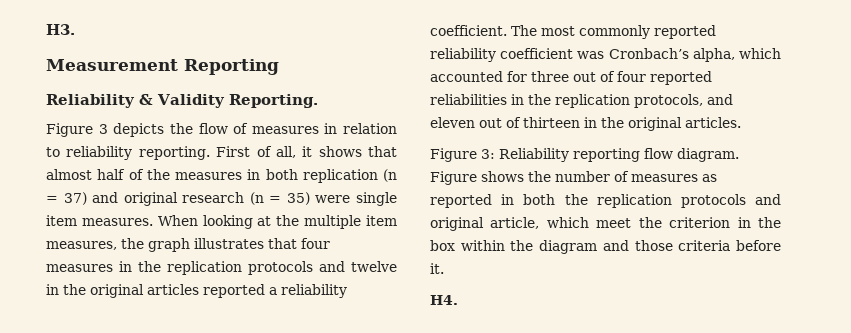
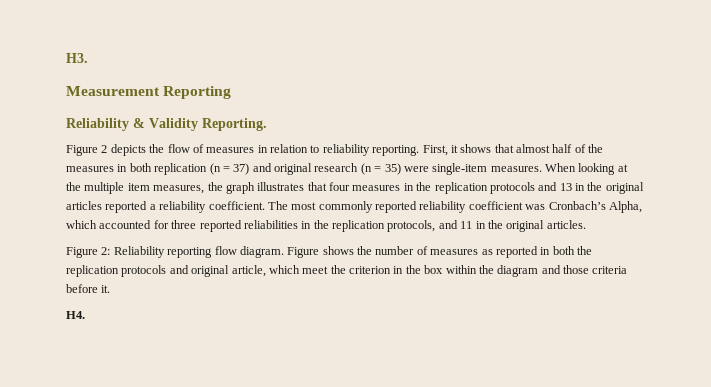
[98,124,108,134] 3 -> [101,145,108,153] 2
[216,146,296,158] First of all, -> [422,145,448,156] First,
[355,192,397,206] [46,215,77,226] single item -> [432,163,488,175] single-item
[351,261,397,272] twelve -> [559,183,572,191] 13
[692,48,735,62] alpha, -> [608,201,642,213] Alpha,
[573,71,646,82] out of four -> (197, 224) none
[430,117,580,128] eleven out of thirteen -> [460,221,473,229] 11
[481,149,495,159] 3: -> [101,247,111,255] 2:

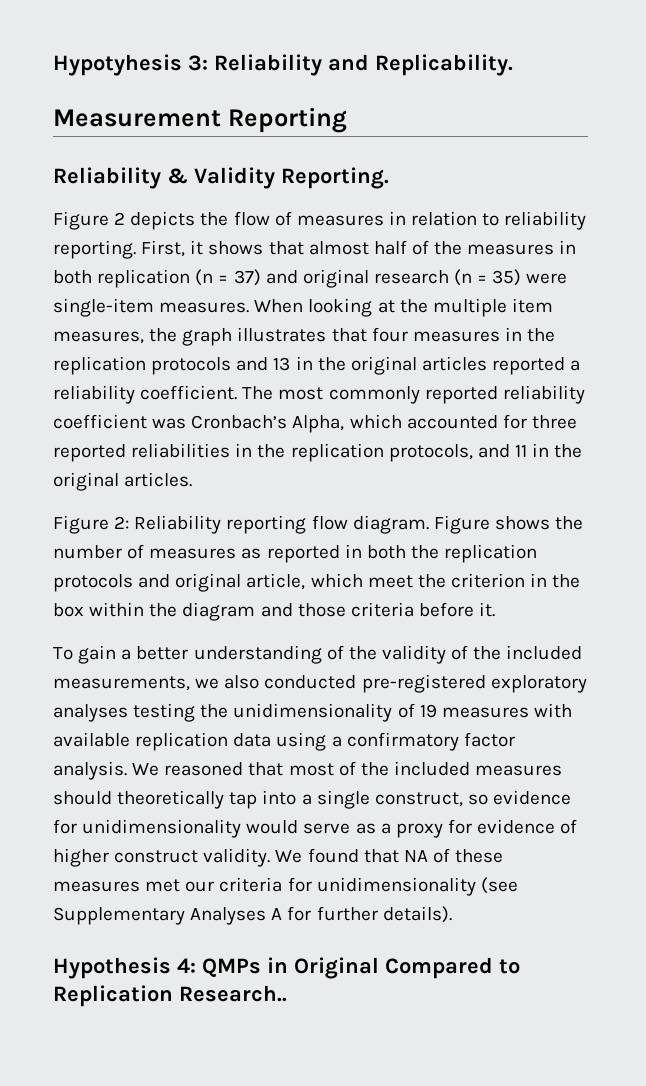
[66,53,88,63] H3. -> [53,54,513,76] Hypotyhesis 3: Reliability and Replicability.
[66,311,85,319] H4. -> [53,645,583,664] [53,674,587,693] [53,703,572,722] [53,732,515,751] [53,761,563,780] [53,790,572,809] [53,819,578,838] [53,848,504,867] [53,877,518,896] [53,906,452,925] [53,957,520,979] [53,985,287,1007] To gain a better understanding of the validity of the included measurements, we also conducted pre-registered exploratory analyses testing the unidimensionality of 19 measures with available replication data using a confirmatory factor analysis. We reasoned that most of the included measures should theoretically tap into a single construct, so evidence for unidimensionality would serve as a proxy for evidence of higher construct validity. We found that NA of these measures met our criteria for unidimensionality (see Supplementary Analyses A for further details). // Hypothesis 4: QMPs in Original Compared to Replication Research..

